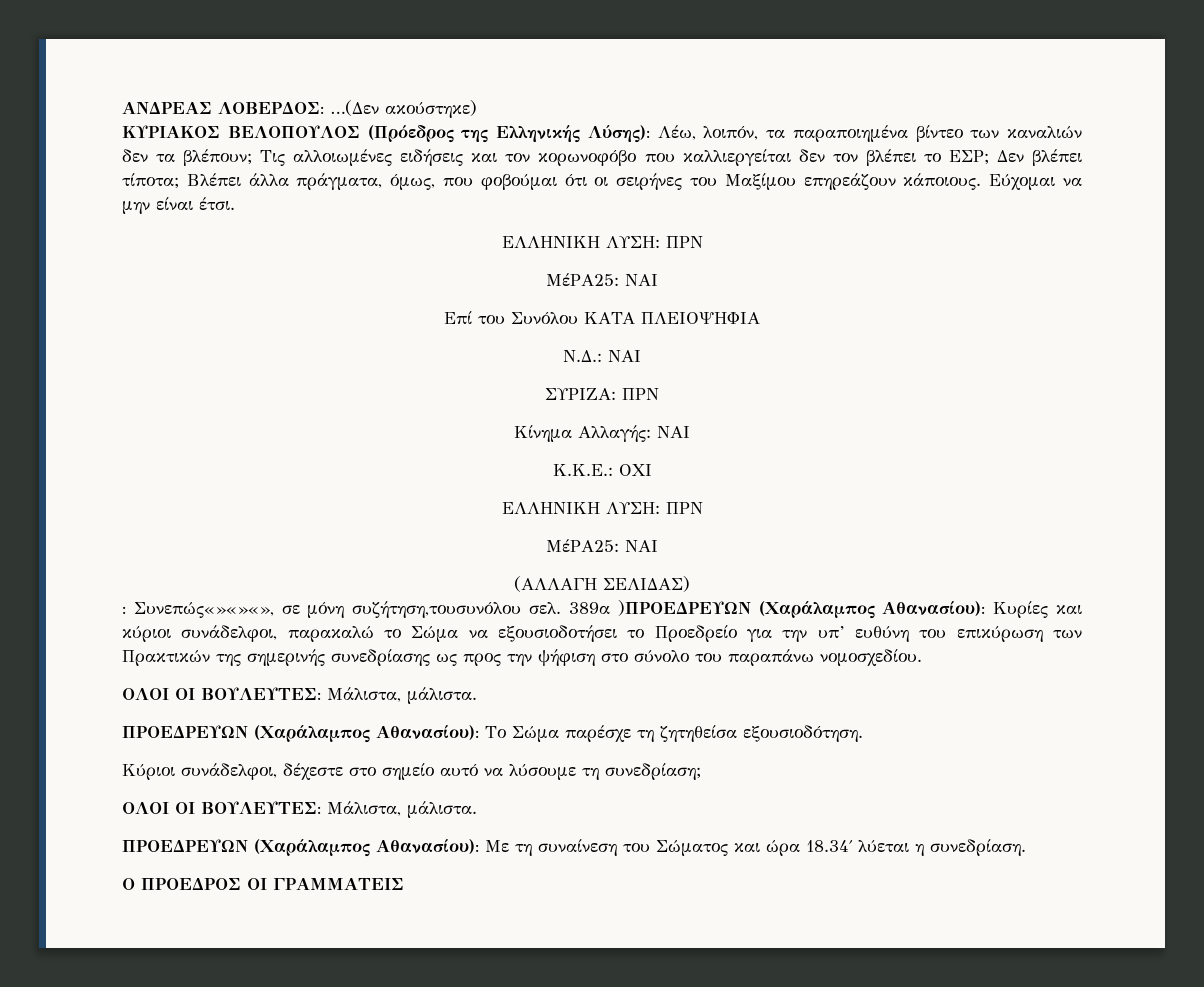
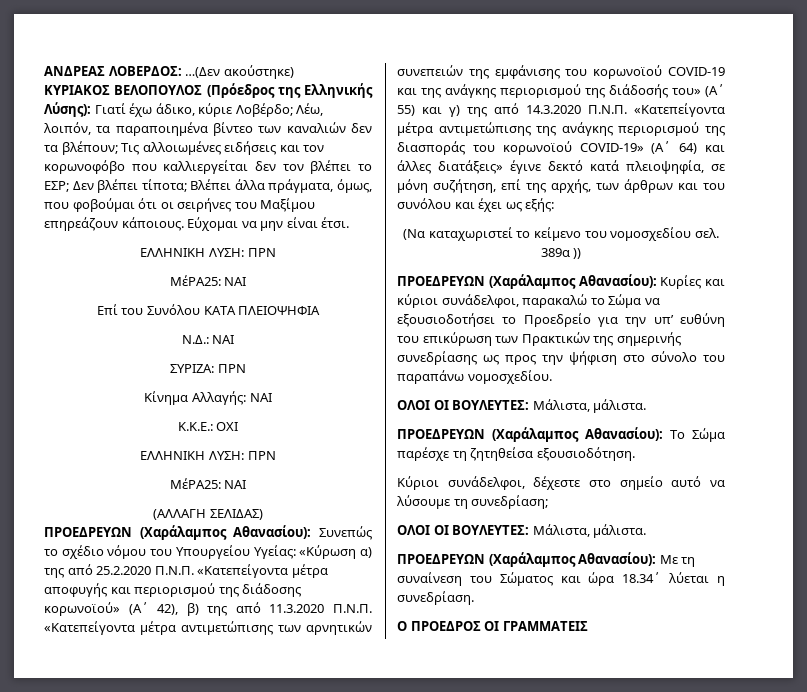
(650, 134) none -> [94,103,293,117] Γιατί έχω άδικο, κύριε Λοβέρδο;
[122,600,751,618] : Συνεπώς«»«»«», σε μόνη συζήτηση,τουσυνόλου σελ. 389α )ΠΡΟΕΔΡΕΥΩΝ -> [44,525,372,540] [44,545,373,559] [44,564,328,578] [44,583,302,597] [44,602,372,616] [44,621,372,635] [397,65,725,79] [397,84,725,98] [397,103,725,117] [397,122,725,136] [397,141,725,155] [397,160,725,174] [397,179,725,193] [397,198,555,212] [403,227,719,241] [540,248,582,259] [397,276,485,286] ΠΡΟΕΔΡΕΥΩΝ (Χαράλαμπος Αθανασίου): Συνεπώς το σχέδιο νόμου του Υπουργείου Υγείας: «Κύρωση α) της από 25.2.2020 Π.Ν.Π. «Κατεπείγοντα μέτρα αποφυγής και περιορισμού της διάδοσης κορωνοϊού» (Α΄ 42), β) της από 11.3.2020 Π.Ν.Π. «Κατεπείγοντα μέτρα αντιμετώπισης των αρνητικών συνεπειών της εμφάνισης του κορωνοϊού COVID-19 και της ανάγκης περιορισμού της διάδοσής του» (Α΄ 55) και γ) της από 14.3.2020 Π.Ν.Π. «Κατεπείγοντα μέτρα αντιμετώπισης της ανάγκης περιορισμού της διασποράς του κορωνοϊού COVID-19» (Α΄ 64) και άλλες διατάξεις» έγινε δεκτό κατά πλειοψηφία, σε μόνη συζήτηση, επί της αρχής, των άρθρων και του συνόλου και έχει ως εξής: // (Να καταχωριστεί το κείμενο του νομοσχεδίου σελ. 389α )) // ΠΡΟΕΔΡΕΥΩΝ

